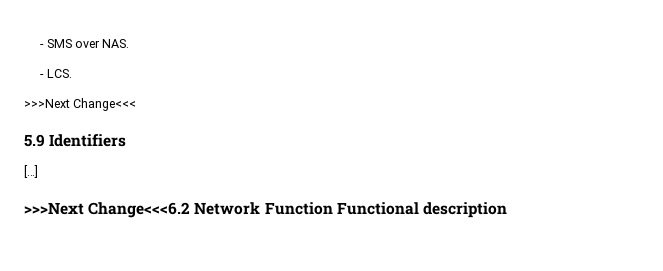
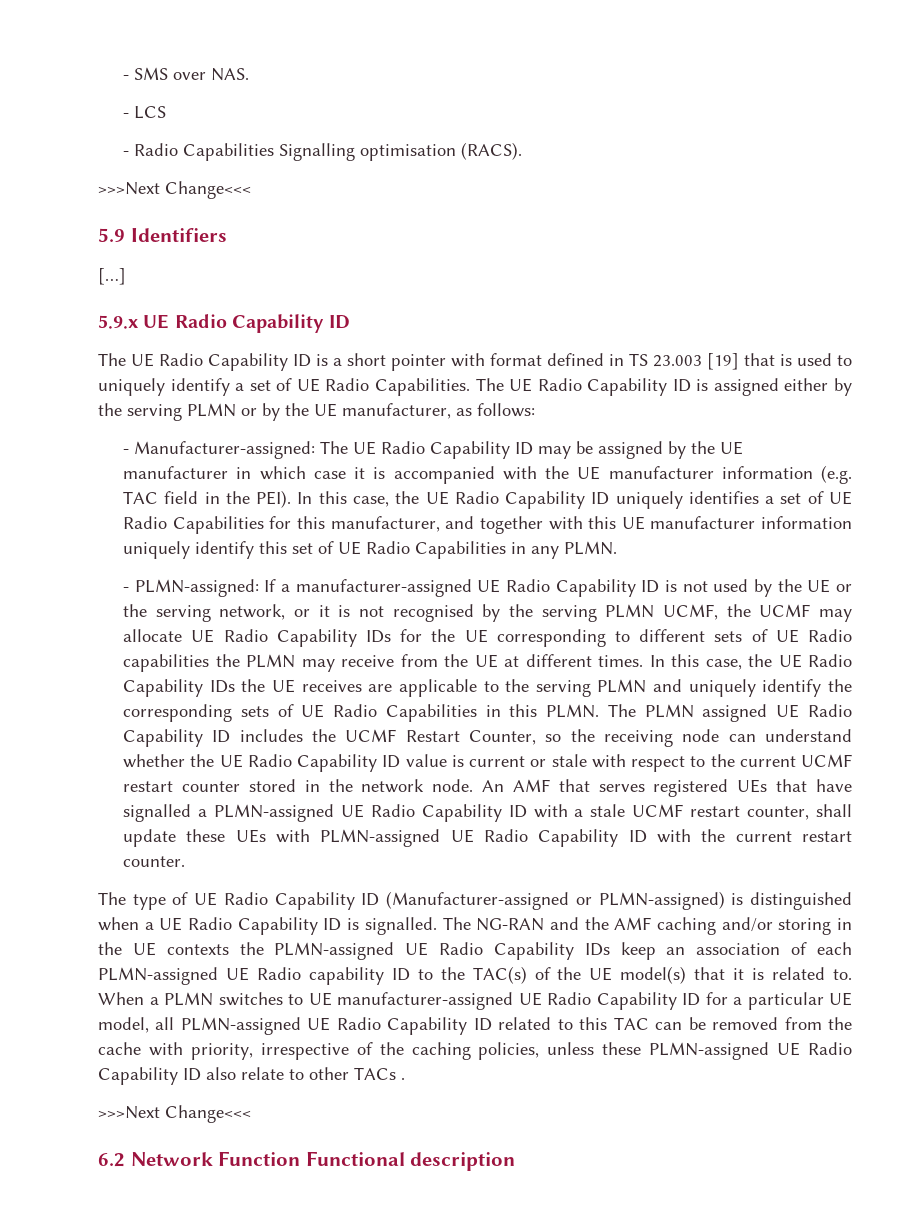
[46,69,72,78] LCS. -> [134,106,167,119] [123,142,523,161] LCS // - Radio Capabilities Signalling optimisation (RACS).
[24,202,191,218] // >>>Next Change<<<6.2 -> [98,314,351,333] [98,353,852,371] [98,378,852,396] [98,403,535,421] [123,441,744,459] [123,465,852,484] [123,490,853,509] [123,516,852,534] [123,541,618,559] [123,579,852,597] [123,604,852,622] [123,629,852,647] [123,654,853,672] [123,679,852,697] [123,704,852,722] [123,729,852,747] [123,754,853,772] [123,779,852,797] [123,804,852,822] [123,829,852,847] [123,856,186,867] [98,891,853,910] [98,917,852,935] [98,942,852,960] [98,966,852,985] [98,992,852,1010] [98,1017,852,1035] [98,1042,852,1060] [98,1067,405,1085] [98,1105,251,1123] [98,1153,125,1167] // 5.9.x UE Radio Capability ID // The UE Radio Capability ID is a short pointer with format defined in TS 23.003 [19] that is used to uniquely identify a set of UE Radio Capabilities. The UE Radio Capability ID is assigned either by the serving PLMN or by the UE manufacturer, as follows: // - Manufacturer-assigned: The UE Radio Capability ID may be assigned by the UE manufacturer in which case it is accompanied with the UE manufacturer information (e.g. TAC field in the PEI). In this case, the UE Radio Capability ID uniquely identifies a set of UE Radio Capabilities for this manufacturer, and together with this UE manufacturer information uniquely identify this set of UE Radio Capabilities in any PLMN. // - PLMN-assigned: If a manufacturer-assigned UE Radio Capability ID is not used by the UE or the serving network, or it is not recognised by the serving PLMN UCMF, the UCMF may allocate UE Radio Capability IDs for the UE corresponding to different sets of UE Radio capabilities the PLMN may receive from the UE at different times. In this case, the UE Radio Capability IDs the UE receives are applicable to the serving PLMN and uniquely identify the corresponding sets of UE Radio Capabilities in this PLMN. The PLMN assigned UE Radio Capability ID includes the UCMF Restart Counter, so the receiving node can understand whether the UE Radio Capability ID value is current or stale with respect to the current UCMF restart counter stored in the network node. An AMF that serves registered UEs that have signalled a PLMN-assigned UE Radio Capability ID with a stale UCMF restart counter, shall update these UEs with PLMN-assigned UE Radio Capability ID with the current restart counter. // The type of UE Radio Capability ID (Manufacturer-assigned or PLMN-assigned) is distinguished when a UE Radio Capability ID is signalled. The NG-RAN and the AMF caching and/or storing in the UE contexts the PLMN-assigned UE Radio Capability IDs keep an association of each PLMN-assigned UE Radio capability ID to the TAC(s) of the UE model(s) that it is related to. When a PLMN switches to UE manufacturer-assigned UE Radio Capability ID for a particular UE model, all PLMN-assigned UE Radio Capability ID related to this TAC can be removed from the cache with priority, irrespective of the caching policies, unless these PLMN-assigned UE Radio Capability ID also relate to other TACs . // >>>Next Change<<< // 6.2

